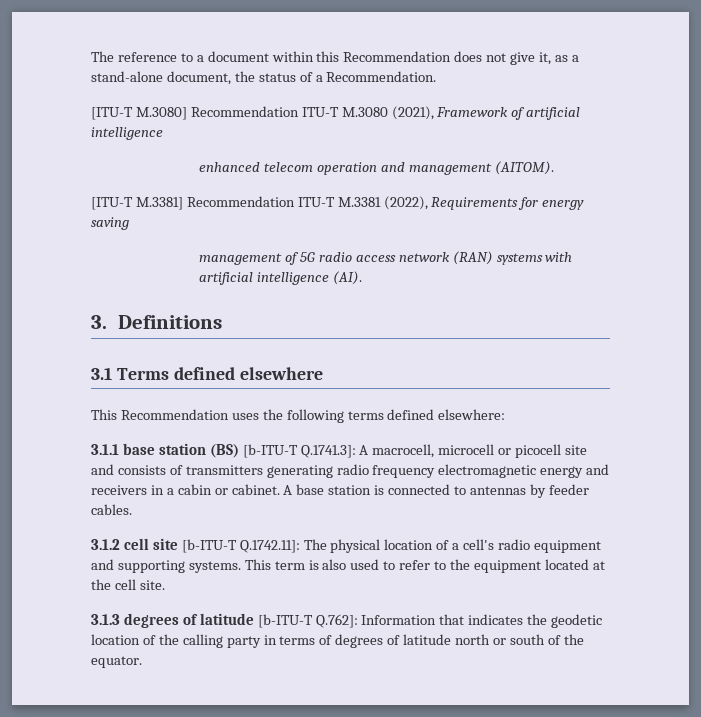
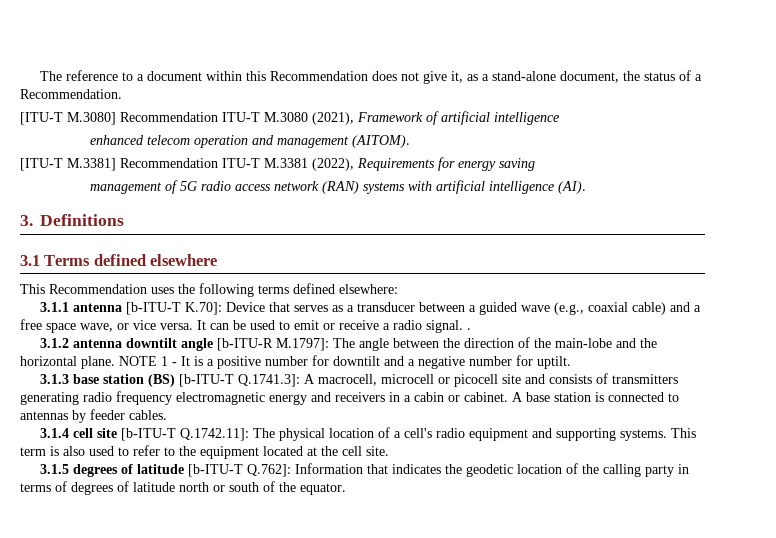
(119, 449) none -> [72,302,701,315] [20,319,471,333] [39,337,657,351] [20,355,571,369] [39,374,69,384] antenna [b-ITU-T K.70]: Device that serves as a transducer between a guided wave (e.g., coaxial cable) and a free space wave, or vice versa. It can be used to emit or receive a radio signal. . // 3.1.2 antenna downtilt angle [b-ITU-R M.1797]: The angle between the direction of the main-lobe and the horizontal plane. NOTE 1 - It is a positive number for downtilt and a negative number for uptilt. // 3.1.3
[91,539,120,550] 3.1.2 -> [39,428,69,438] 3.1.4
[91,614,120,625] 3.1.3 -> [39,464,69,474] 3.1.5

